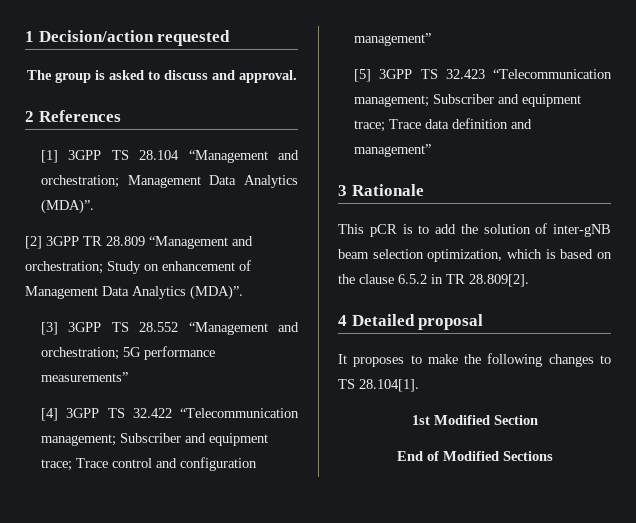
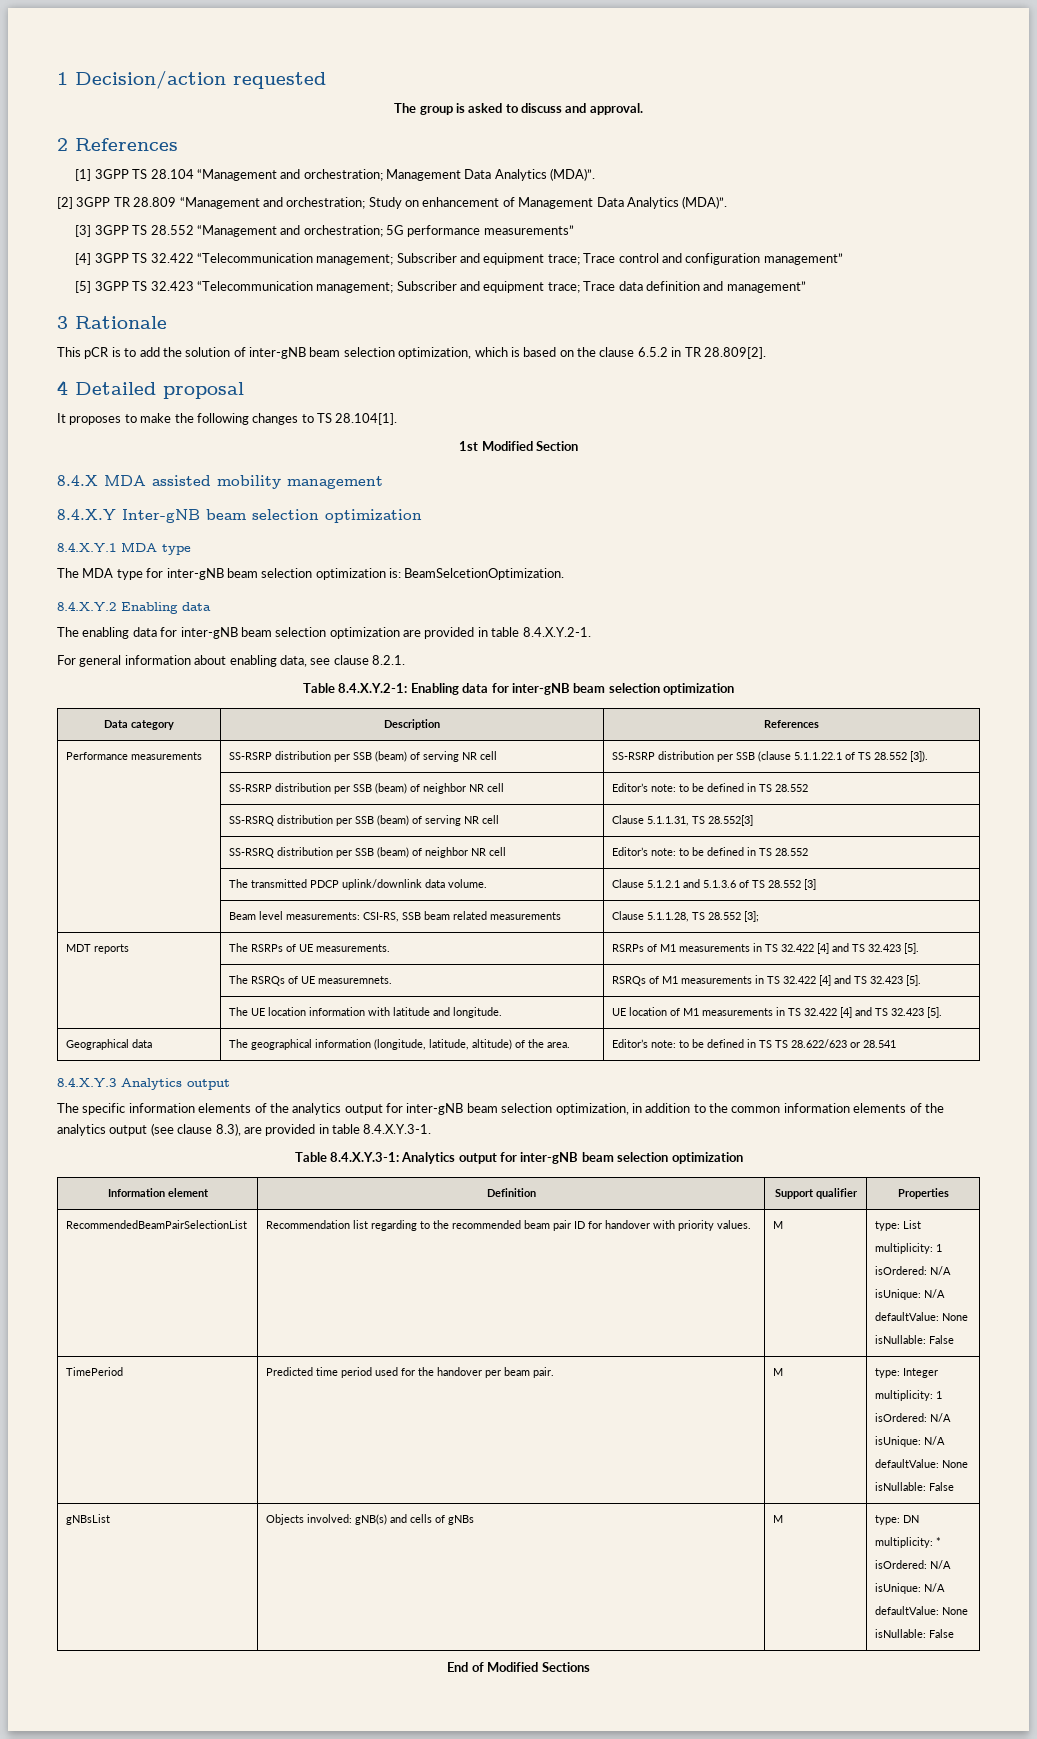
(538, 420) none -> [57,475,383,489] [57,509,422,523] [57,542,191,555] [57,568,565,580] [57,601,211,614] [57,627,591,639] [57,655,405,667] [303,683,734,695] [104,720,174,730] [384,719,440,730] [763,720,819,728] [66,752,203,760] [229,751,498,762] [612,751,929,762] [229,783,505,794] [612,783,809,792] [229,815,500,826] [612,815,754,826] [229,847,507,858] [612,847,809,856] [229,879,488,890] [612,879,817,890] [229,911,562,922] [612,911,760,922] [66,944,130,954] [229,943,391,952] [612,943,920,954] [229,975,393,986] [612,975,922,986] [229,1007,503,1018] [612,1007,943,1018] [66,1039,153,1050] [229,1039,571,1050] [612,1039,897,1048] [57,1077,230,1090] [57,1103,944,1115] [57,1123,432,1136] [294,1152,743,1164] [107,1188,209,1197] [486,1188,536,1197] [774,1188,858,1199] [897,1188,949,1199] [66,1220,248,1229] [266,1220,752,1231] [773,1221,784,1229] [875,1220,922,1231] [875,1243,943,1254] [875,1266,952,1275] [875,1289,946,1300] [875,1312,969,1321] [875,1335,955,1344] [66,1367,124,1376] [266,1367,555,1378] [773,1368,784,1376] [875,1368,939,1378] [875,1390,943,1401] [875,1413,952,1422] [875,1436,946,1447] [875,1459,969,1468] [875,1482,955,1491] [66,1514,111,1525] [266,1514,475,1525] [773,1515,784,1523] [875,1515,920,1525] [875,1537,942,1548] [875,1560,952,1569] [875,1583,946,1594] [875,1606,969,1615] [875,1629,955,1638] // 8.4.X MDA assisted mobility management // 8.4.X.Y Inter-gNB beam selection optimization // 8.4.X.Y.1 MDA type // The MDA type for inter-gNB beam selection optimization is: BeamSelcetionOptimization. // 8.4.X.Y.2 Enabling data // The enabling data for inter-gNB beam selection optimization are provided in table 8.4.X.Y.2-1. // For general information about enabling data, see clause 8.2.1. // Table 8.4.X.Y.2-1: Enabling data for inter-gNB beam selection optimization // Data category | Description | References // Performance measurements | SS-RSRP distribution per SSB (beam) of serving NR cell | SS-RSRP distribution per SSB (clause 5.1.1.22.1 of TS 28.552 [3]). // | SS-RSRP distribution per SSB (beam) of neighbor NR cell | Editor’s note: to be defined in TS 28.552 // | SS-RSRQ distribution per SSB (beam) of serving NR cell | Clause 5.1.1.31, TS 28.552[3] // | SS-RSRQ distribution per SSB (beam) of neighbor NR cell | Editor’s note: to be defined in TS 28.552 // | The transmitted PDCP uplink/downlink data volume. | Clause 5.1.2.1 and 5.1.3.6 of TS 28.552 [3] // | Beam level measurements: CSI-RS, SSB beam related measurements | Clause 5.1.1.28, TS 28.552 [3]; // MDT reports | The RSRPs of UE measurements. | RSRPs of M1 measurements in TS 32.422 [4] and TS 32.423 [5]. // | The RSRQs of UE measuremnets. | RSRQs of M1 measurements in TS 32.422 [4] and TS 32.423 [5]. // | The UE location information with latitude and longitude. | UE location of M1 measurements in TS 32.422 [4] and TS 32.423 [5]. // Geographical data | The geographical information (longitude, latitude, altitude) of the area. | Editor’s note: to be defined in TS TS 28.622/623 or 28.541 // 8.4.X.Y.3 Analytics output // The specific information elements of the analytics output for inter-gNB beam selection optimization, in addition to the common information elements of the analytics output (see clause 8.3), are provided in table 8.4.X.Y.3-1. // Table 8.4.X.Y.3-1: Analytics output for inter-gNB beam selection optimization // Information element | Definition | Support qualifier | Properties // RecommendedBeamPairSelectionList | Recommendation list regarding to the recommended beam pair ID for handover with priority values. | M | type: List // multiplicity: 1 // isOrdered: N/A // isUnique: N/A // defaultValue: None // isNullable: False // TimePeriod | Predicted time period used for the handover per beam pair. | M | type: Integer // multiplicity: 1 // isOrdered: N/A // isUnique: N/A // defaultValue: None // isNullable: False // gNBsList | Objects involved: gNB(s) and cells of gNBs | M | type: DN // multiplicity: * // isOrdered: N/A // isUnique: N/A // defaultValue: None // isNullable: False

